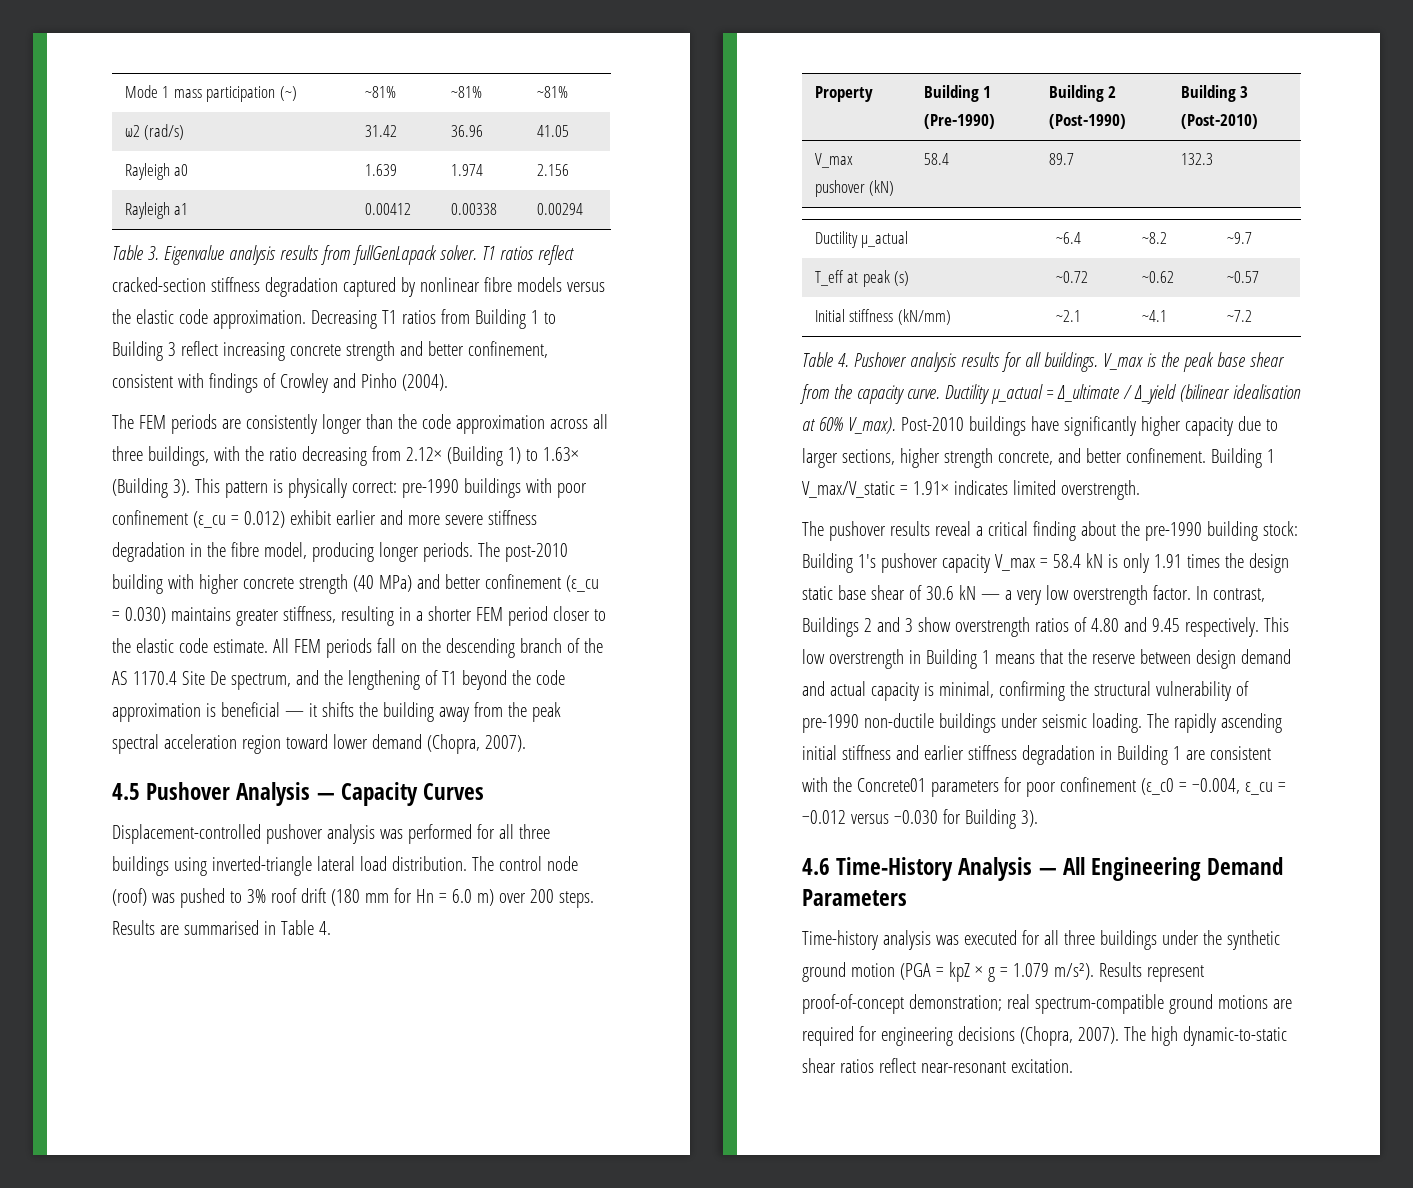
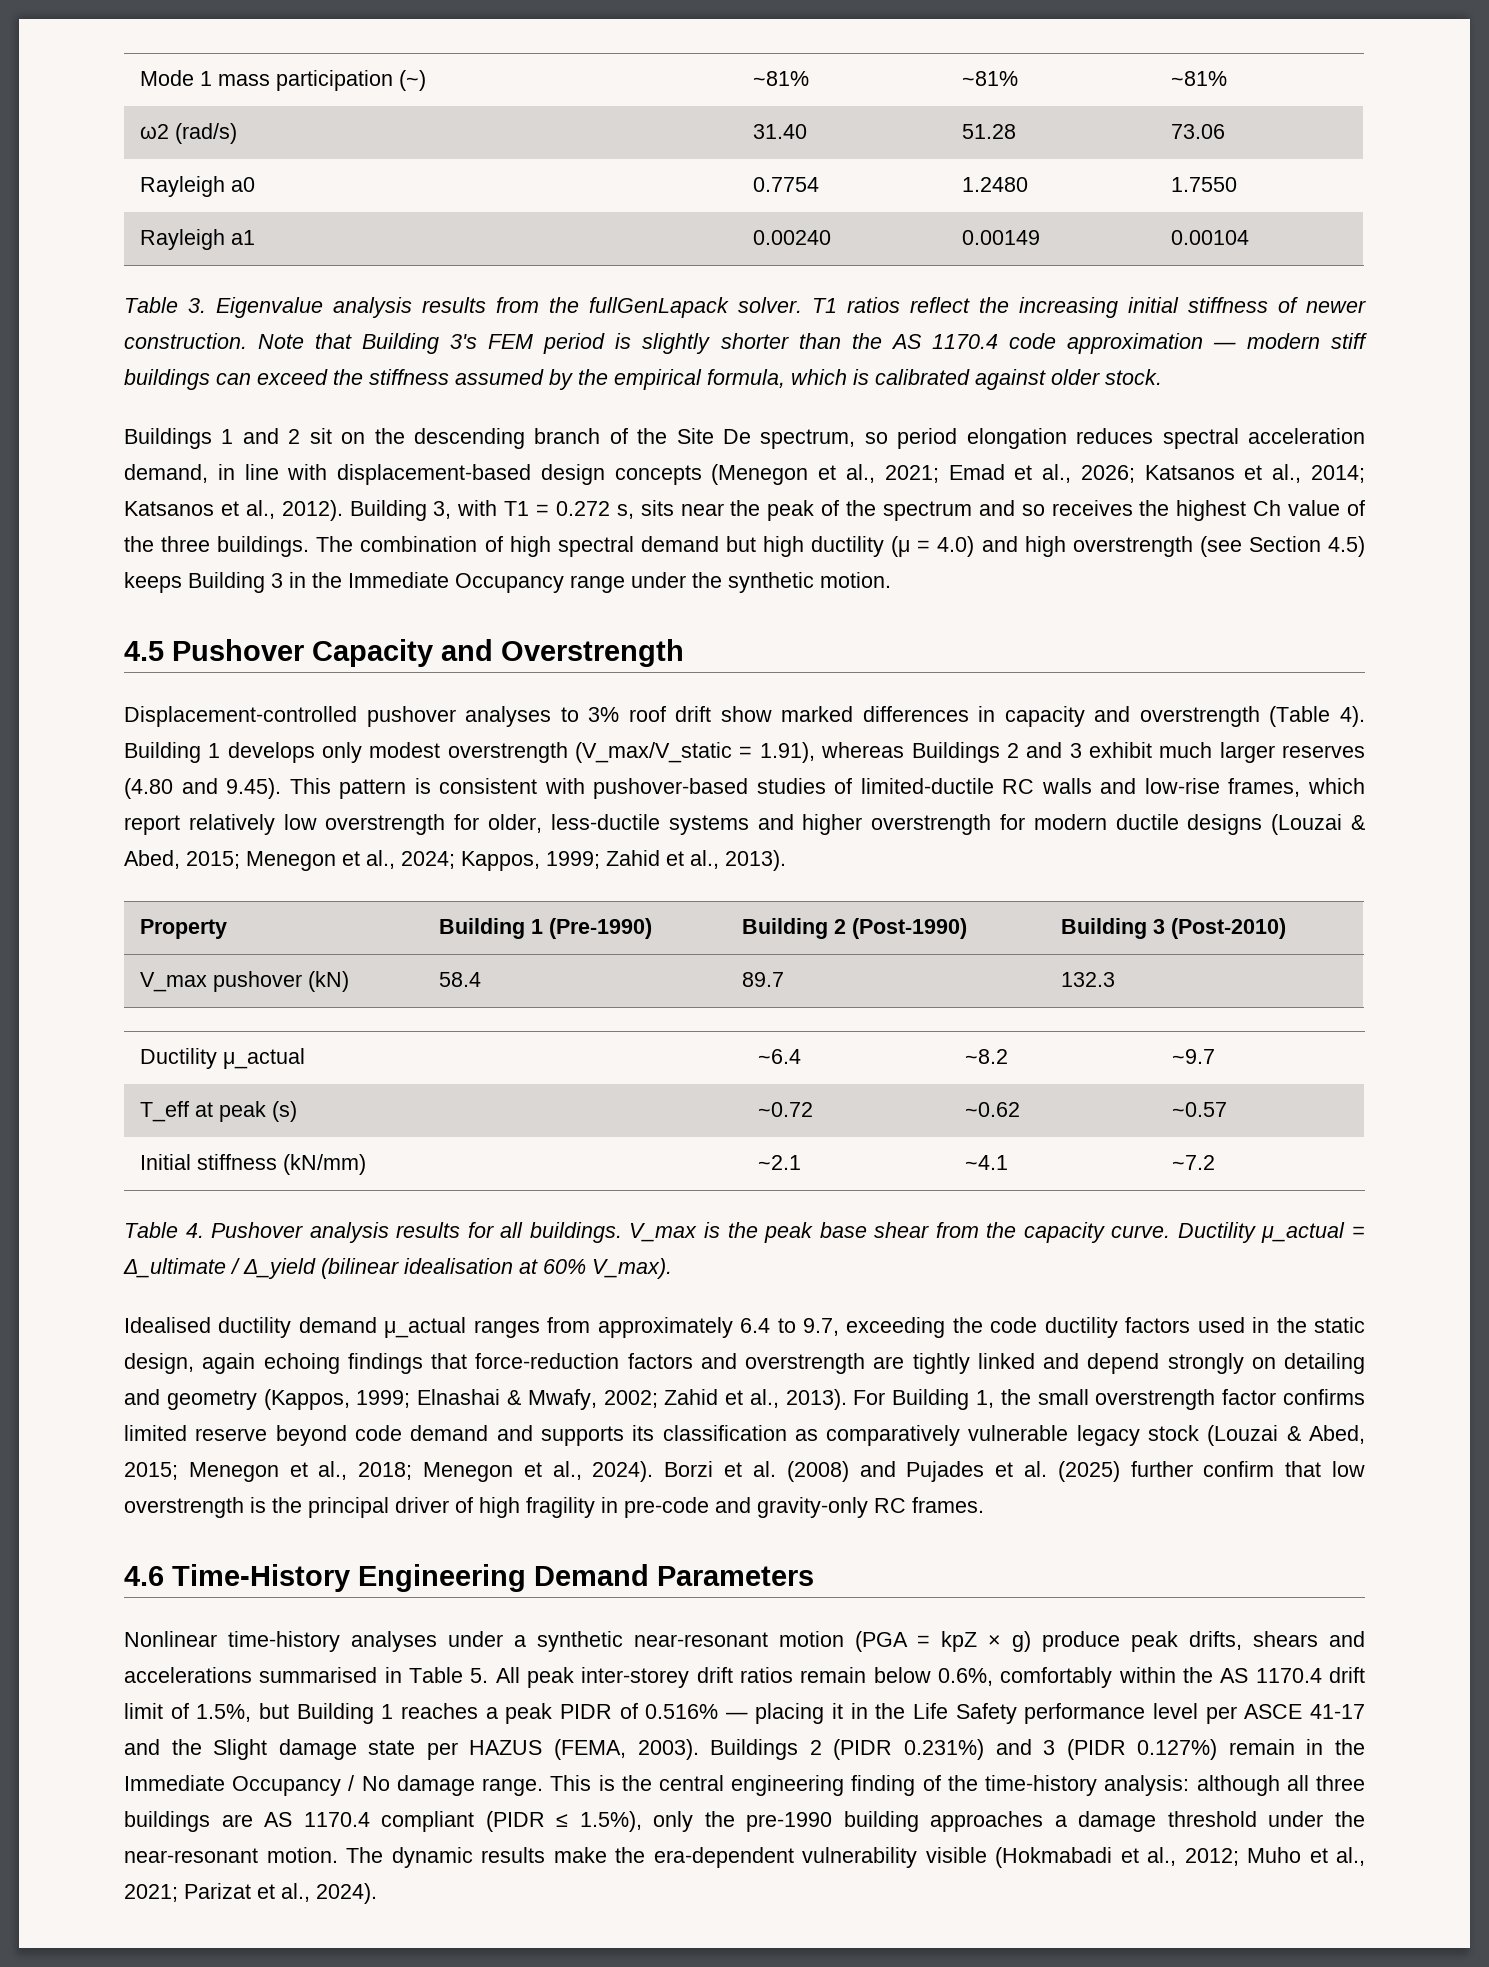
[364,125,397,137] [450,125,483,137] [536,125,569,137] 31.42 | 36.96 | 41.05 -> [752,124,807,139] [961,124,1016,139] [1170,124,1225,139] 31.40 | 51.28 | 73.06
[364,164,397,176] [450,164,483,176] [536,164,569,176] 1.639 | 1.974 | 2.156 -> [752,177,819,192] [961,177,1028,192] [1170,177,1237,192] 0.7754 | 1.2480 | 1.7550
[364,203,411,215] [450,203,497,215] [536,203,583,215] 0.00412 | 0.00338 | 0.00294 -> [752,230,831,245] [961,230,1040,245] [1170,230,1249,245] 0.00240 | 0.00149 | 0.00104
(350, 255) none -> [549,297,579,313] the
[112,277,605,297] [112,309,556,329] [112,341,548,361] [112,373,448,393] [112,414,608,434] [112,446,579,466] [112,478,587,498] [112,510,537,528] [112,542,568,562] [112,574,599,594] [112,606,606,626] [112,638,396,658] cracked-section stiffness degradation captured by nonlinear fibre models versus the elastic code approximation. Decreasing T1 ratios from Building 1 to Building 3 reflect increasing concrete strength and better confinement, consistent with findings of Crowley and Pinho (2004). // The FEM periods are consistently longer than the code approximation across all three buildings, with the ratio decreasing from 2.12× (Building 1) to 1.63× (Building 3). This pattern is physically correct: pre-1990 buildings with poor confinement (ε_cu = 0.012) exhibit earlier and more severe stiffness degradation in the fibre model, producing longer periods. The post-2010 building with higher concrete strength (40 MPa) and better confinement (ε_cu = 0.030) maintains greater stiffness, resulting in a shorter FEM period closer to the elastic code estimate. All FEM periods fall -> [979,297,1366,318] [124,333,1367,354] [124,369,1162,390] [124,428,332,449] the increasing initial stiffness of newer construction. Note that Building 3's FEM period is slightly shorter than the AS 1170.4 code approximation — modern stiff buildings can exceed the stiffness assumed by the empirical formula, which is calibrated against older stock. // Buildings 1 and 2 sit
[112,671,177,685] AS 1170.4 -> (668, 436) none
[295,670,565,690] [112,702,561,722] [112,734,526,754] [112,782,485,806] [112,824,550,844] [112,856,578,876] [112,888,594,908] [112,920,331,935] and the lengthening of T1 beyond the code approximation is beneficial — it shifts the building away from the peak spectral acceleration region toward lower demand (Chopra, 2007). // 4.5 Pushover Analysis — Capacity Curves // Displacement-controlled pushover analysis was performed for all three buildings using inverted-triangle lateral load distribution. The control node (roof) was pushed to 3% roof drift (180 mm for Hn = 6.0 m) over 200 steps. Results are summarised in Table 4. -> [864,428,1366,449] [124,464,1366,485] [124,500,1366,521] [124,536,1365,557] [124,572,891,593] [124,639,684,667] [124,706,1365,727] [124,742,1365,763] [124,778,1365,799] [124,814,1365,835] [124,850,786,871] so period elongation reduces spectral acceleration demand, in line with displacement-based design concepts (Menegon et al., 2021; Emad et al., 2026; Katsanos et al., 2014; Katsanos et al., 2012). Building 3, with T1 = 0.272 s, sits near the peak of the spectrum and so receives the highest Ch value of the three buildings. The combination of high spectral demand but high ductility (μ = 4.0) and high overstrength (see Section 4.5) keeps Building 3 in the Immediate Occupancy range under the synthetic motion. // 4.5 Pushover Capacity and Overstrength // Displacement-controlled pushover analyses to 3% roof drift show marked differences in capacity and overstrength (Table 4). Building 1 develops only modest overstrength (V_max/V_static = 1.91), whereas Buildings 2 and 3 exhibit much larger reserves (4.80 and 9.45). This pattern is consistent with pushover-based studies of limited-ductile RC walls and low-rise frames, which report relatively low overstrength for older, less-ductile systems and higher overstrength for modern ductile designs (Louzai & Abed, 2015; Menegon et al., 2024; Kappos, 1999; Zahid et al., 2013).
[900,416,1278,436] [802,448,1275,468] [802,480,1140,500] [802,521,1298,541] [802,553,1289,573] [802,585,1265,605] [802,617,1289,637] [802,649,1291,669] [802,681,1249,701] [802,713,1282,733] [802,745,1271,765] [802,777,1286,797] [802,809,1038,829] Post-2010 buildings have significantly higher capacity due to larger sections, higher strength concrete, and better confinement. Building 1 V_max/V_static = 1.91× indicates limited overstrength. // The pushover results reveal a critical finding about the pre-1990 building stock: Building 1's pushover capacity V_max = 58.4 kN is only 1.91 times the design static base shear of 30.6 kN — a very low overstrength factor. In contrast, Buildings 2 and 3 show overstrength ratios of 4.80 and 9.45 respectively. This low overstrength in Building 1 means that the reserve between design demand and actual capacity is minimal, confirming the structural vulnerability of pre-1990 non-ductile buildings under seismic loading. The rapidly ascending initial stiffness and earlier stiffness degradation in Building 1 are consistent with the Concrete01 parameters for poor confinement (ε_c0 = −0.004, ε_cu = −0.012 versus −0.030 for Building 3). -> [124,1317,1365,1338] [124,1353,1365,1374] [124,1389,1365,1410] [124,1425,1365,1446] [124,1461,1366,1482] [124,1497,984,1518] // Idealised ductility demand μ_actual ranges from approximately 6.4 to 9.7, exceeding the code ductility factors used in the static design, again echoing findings that force-reduction factors and overstrength are tightly linked and depend strongly on detailing and geometry (Kappos, 1999; Elnashai & Mwafy, 2002; Zahid et al., 2013). For Building 1, the small overstrength factor confirms limited reserve beyond code demand and supports its classification as comparatively vulnerable legacy stock (Louzai & Abed, 2015; Menegon et al., 2018; Menegon et al., 2024). Borzi et al. (2008) and Pujades et al. (2025) further confirm that low overstrength is the principal driver of high fragility in pre-code and gravity-only RC frames.
[958,857,1085,881] Analysis — All -> (350, 1578) none
[802,930,1280,950] [802,962,846,982] Time-history analysis was executed for all three buildings under the synthetic ground -> [124,1631,768,1652] Nonlinear time-history analyses under a synthetic near-resonant
[987,962,1204,982] [802,994,1292,1014] [802,1026,1287,1046] [802,1058,1073,1073] g = 1.079 m/s²). Results represent proof-of-concept demonstration; real spectrum-compatible ground motions are required for engineering decisions (Chopra, 2007). The high dynamic-to-static shear ratios reflect near-resonant excitation. -> [1012,1631,1366,1652] [124,1667,1365,1688] [124,1703,1366,1724] [124,1739,1365,1760] [124,1775,1365,1796] [124,1811,1365,1832] [124,1847,1365,1868] [124,1883,377,1904] g) produce peak drifts, shears and accelerations summarised in Table 5. All peak inter-storey drift ratios remain below 0.6%, comfortably within the AS 1170.4 drift limit of 1.5%, but Building 1 reaches a peak PIDR of 0.516% — placing it in the Life Safety performance level per ASCE 41-17 and the Slight damage state per HAZUS (FEMA, 2003). Buildings 2 (PIDR 0.231%) and 3 (PIDR 0.127%) remain in the Immediate Occupancy / No damage range. This is the central engineering finding of the time-history analysis: although all three buildings are AS 1170.4 compliant (PIDR ≤ 1.5%), only the pre-1990 building approaches a damage threshold under the near-resonant motion. The dynamic results make the era-dependent vulnerability visible (Hokmabadi et al., 2012; Muho et al., 2021; Parizat et al., 2024).

